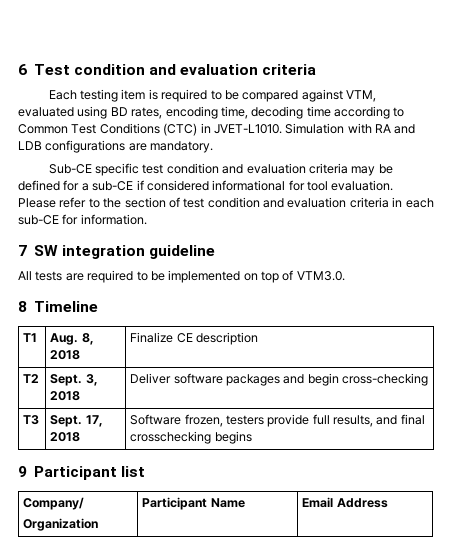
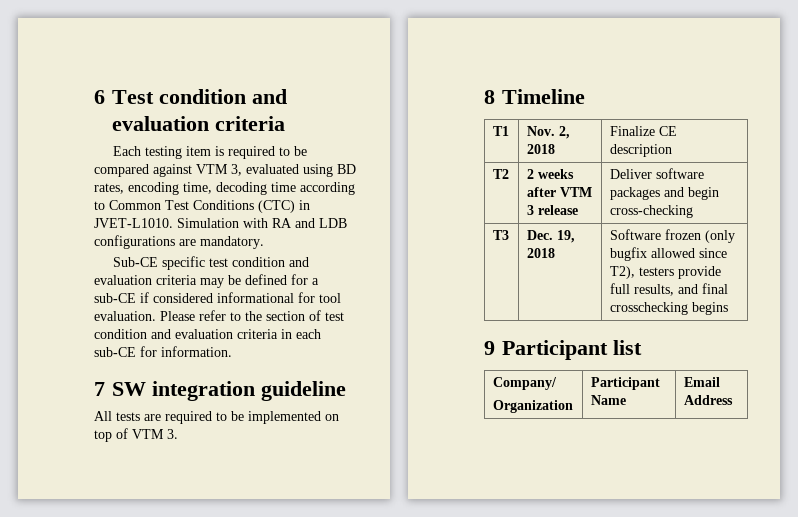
[346,90,377,102] VTM, -> [196,164,242,176] VTM 3,
[296,271,345,281] VTM3.0. -> [132,429,178,439] VTM 3.
[50,333,94,345] Aug. 8, -> [526,126,570,139] Nov. 2,
[50,374,98,386] [50,391,81,401] Sept. 3, 2018 -> [526,169,574,179] [526,187,592,197] [526,205,578,215] 2 weeks after VTM 3 release
[50,415,103,427] Sept. 17, -> [526,230,575,243] Dec. 19,
[184,414,223,427] frozen, -> [664,229,735,243] [609,247,727,261] [609,266,635,279] frozen (only bugfix allowed since T2),

